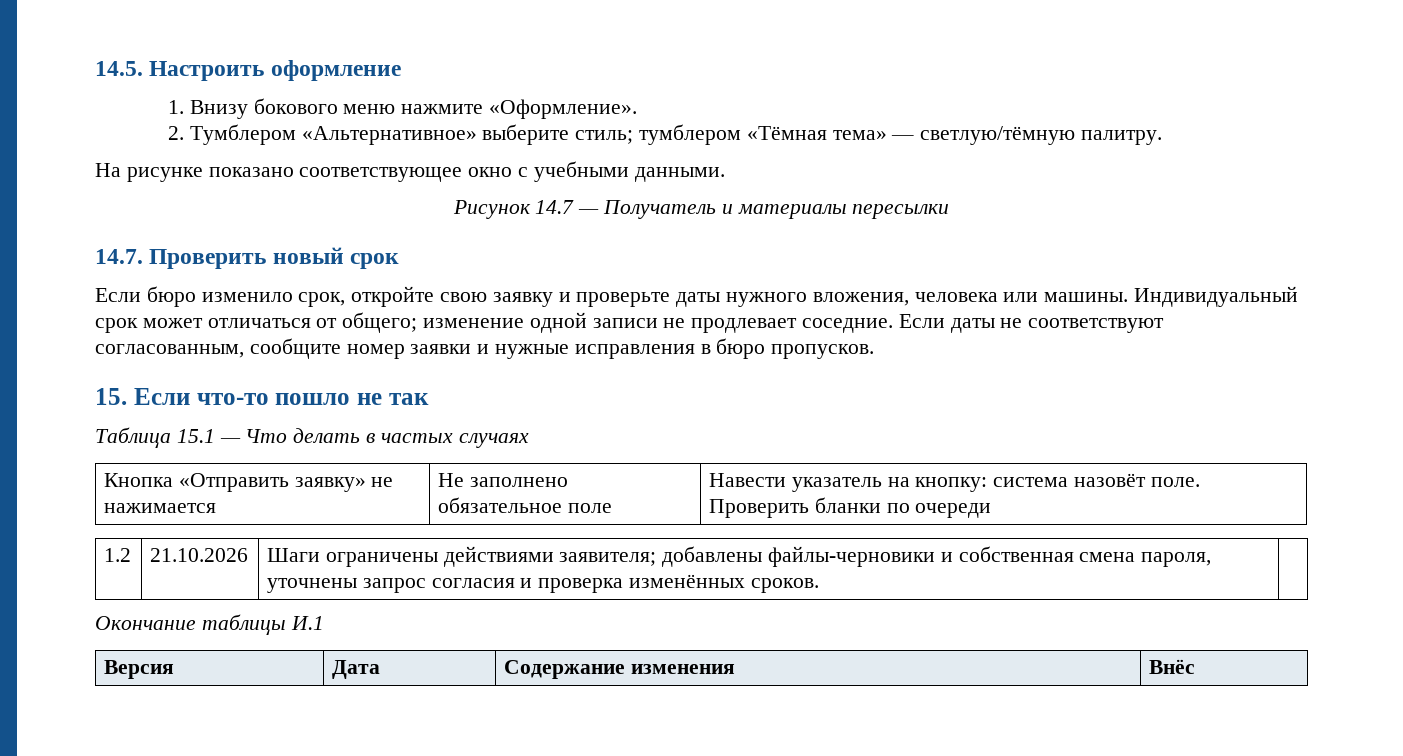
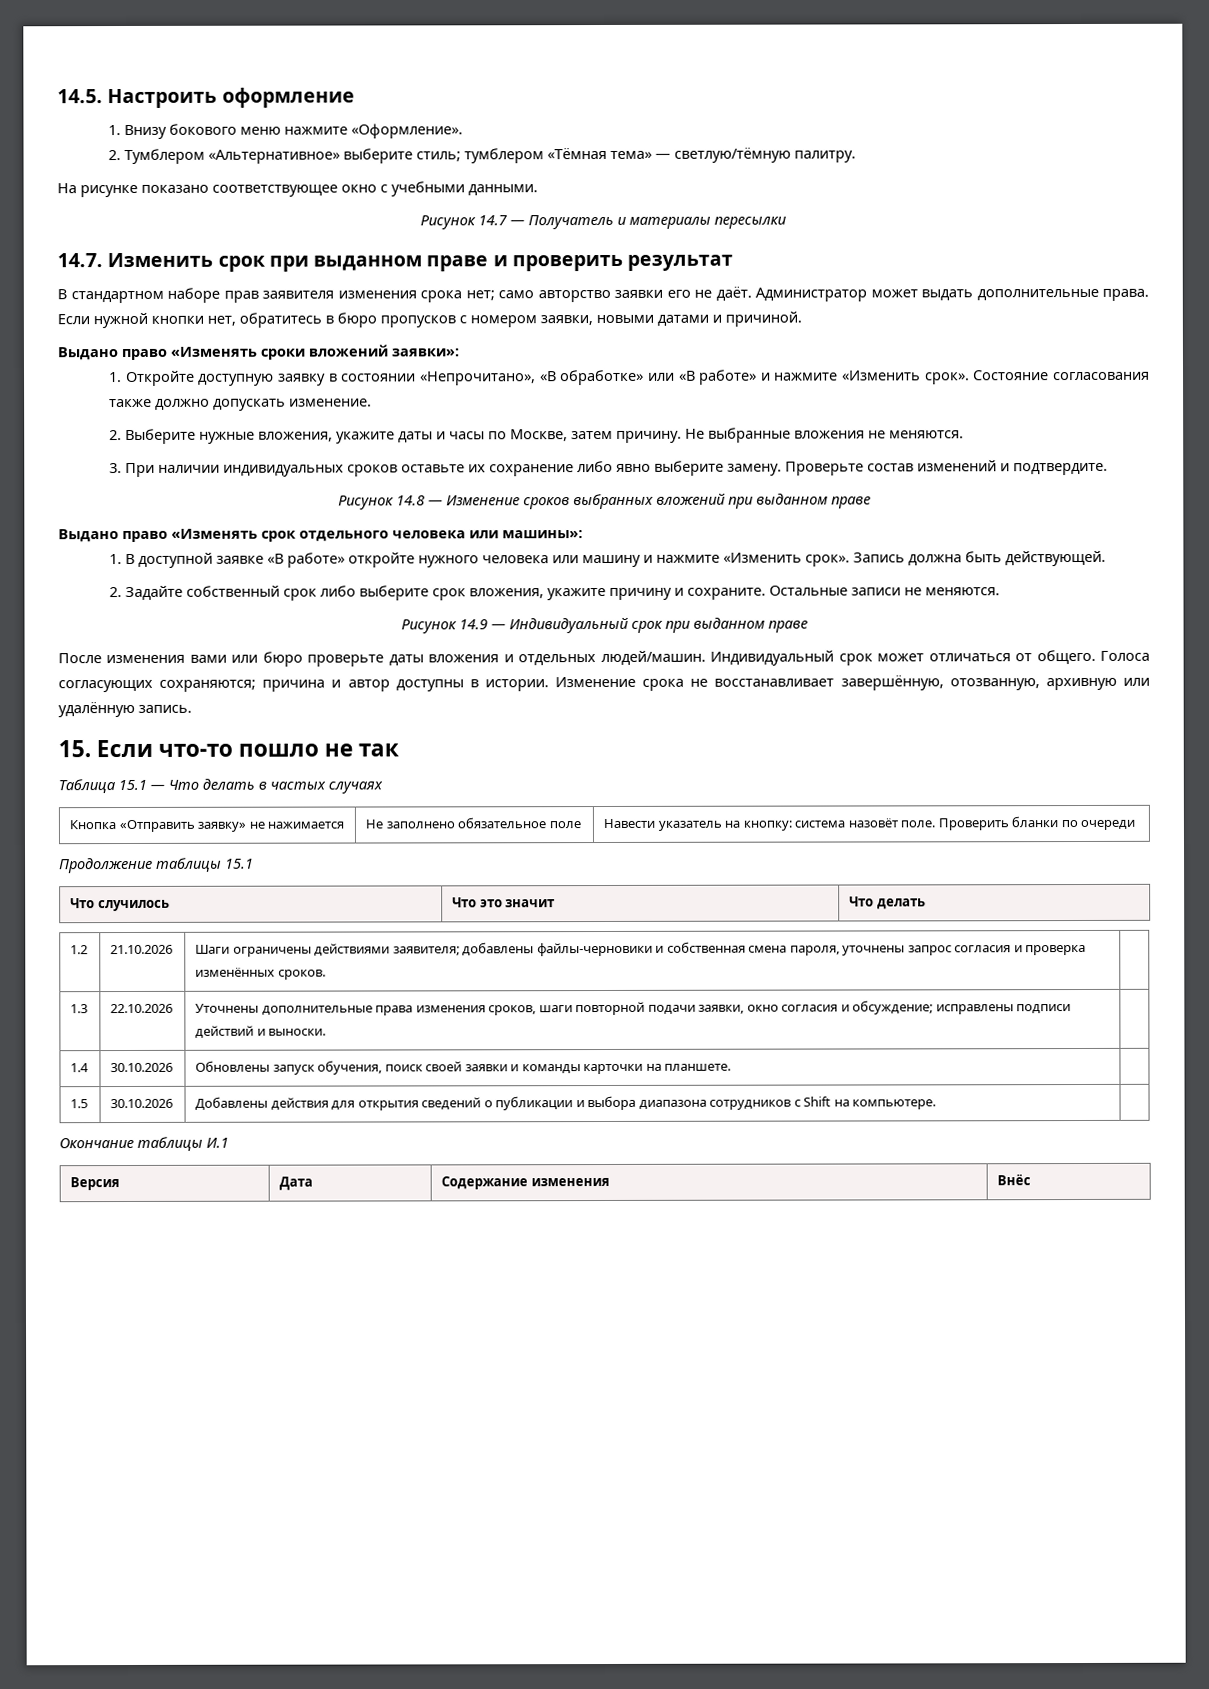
[149,247,400,269] [95,286,1129,307] Проверить новый срок // Если бюро изменило срок, откройте свою заявку и проверьте даты нужного вложения, человека или машины. -> [107,252,734,272] [57,286,1149,304] [57,311,802,329] [57,344,459,361] [109,369,1150,387] [109,398,373,411] [109,427,965,445] [109,460,1109,478] [337,493,871,510] [58,528,583,543] [109,550,1107,568] [109,585,1001,601] [400,617,808,634] [58,650,706,667] Изменить срок при выданном праве и проверить результат // В стандартном наборе прав заявителя изменения срока нет; само авторство заявки его не даёт. Администратор может выдать дополнительные права. Если нужной кнопки нет, обратитесь в бюро пропусков с номером заявки, новыми датами и причиной. // Выдано право «Изменять сроки вложений заявки»: // 1. Откройте доступную заявку в состоянии «Непрочитано», «В обработке» или «В работе» и нажмите «Изменить срок». Состояние согласования также должно допускать изменение. // 2. Выберите нужные вложения, укажите даты и часы по Москве, затем причину. Не выбранные вложения не меняются. // 3. При наличии индивидуальных сроков оставьте их сохранение либо явно выберите замену. Проверьте состав изменений и подтвердите. // Рисунок 14.8 — Изменение сроков выбранных вложений при выданном праве // Выдано право «Изменять срок отдельного человека или машины»: // 1. В доступной заявке «В работе» откройте нужного человека или машину и нажмите «Изменить срок». Запись должна быть действующей. // 2. Задайте собственный срок либо выберите срок вложения, укажите причину и сохраните. Остальные записи не меняются. // Рисунок 14.9 — Индивидуальный срок при выданном праве // После изменения вами или бюро проверьте даты вложения и отдельных людей/машин.
[342,312,1165,333] [95,338,875,359] общего; изменение одной записи не продлевает соседние. Если даты не соответствуют согласованным, сообщите номер заявки и нужные исправления в бюро пропусков. -> [1036,649,1151,665] [58,675,1150,693] [58,701,192,718] общего. Голоса согласующих сохраняются; причина и автор доступны в истории. Изменение срока не восстанавливает завершённую, отозванную, архивную или удалённую запись.
(992, 510) none -> [59,857,254,874] [70,898,170,912] [452,897,556,908] [849,896,926,910] // Продолжение таблицы 15.1 // Что случилось | Что это значит | Что делать
(819, 585) none -> [70,1004,89,1014] [110,1003,174,1014] [195,1000,1072,1016] [195,1025,327,1039] [70,1063,90,1073] [110,1062,174,1073] [195,1060,732,1075] [70,1099,89,1109] [110,1098,174,1109] [195,1095,937,1111] // 1.3 | 22.10.2026 | Уточнены дополнительные права изменения сроков, шаги повторной подачи заявки, окно согласия и обсуждение; исправлены подписи действий и выноски. | // 1.4 | 30.10.2026 | Обновлены запуск обучения, поиск своей заявки и команды карточки на планшете. | // 1.5 | 30.10.2026 | Добавлены действия для открытия сведений о публикации и выбора диапазона сотрудников с Shift на компьютере. |

